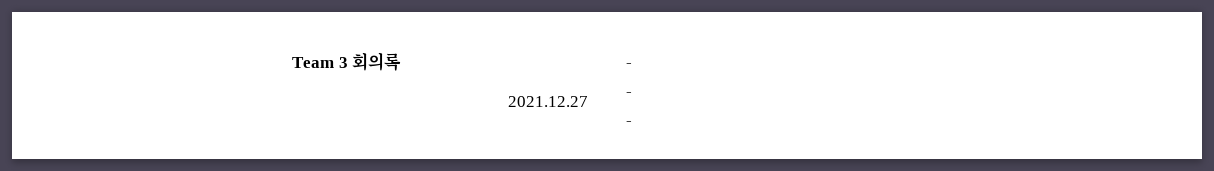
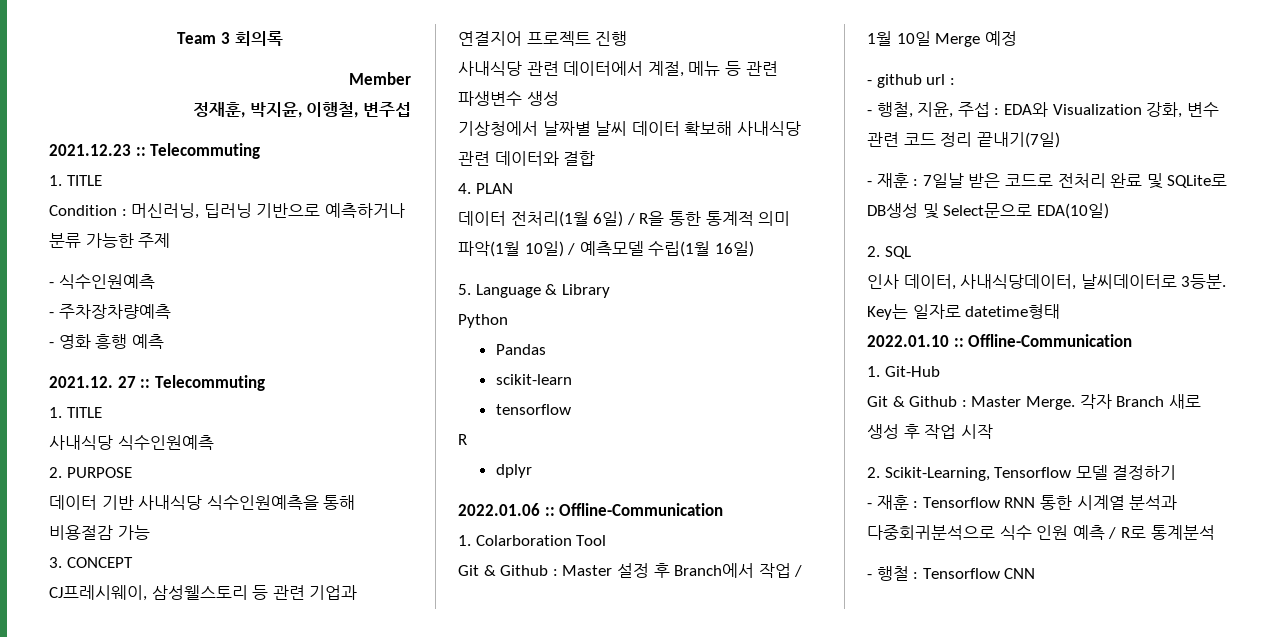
[508,96,588,107] [626,63,632,68] [626,92,632,97] [626,121,632,126] 2021.12.27 // - // - // - -> [349,72,411,85] [193,102,411,118] [49,143,261,159] [49,175,102,186] [49,203,405,219] [49,233,171,248] [49,274,155,289] [49,304,171,319] [49,334,164,349] [49,375,265,391] [49,407,102,418] [49,435,214,450] [49,467,132,478] [49,495,356,510] [49,525,150,540] [49,557,133,568] [49,585,358,601] [458,31,628,46] [458,61,778,77] [458,91,559,106] [458,121,801,136] [458,151,596,166] [458,183,513,194] [458,211,791,227] [458,241,754,257] [458,284,610,298] [458,314,508,328] [495,344,546,355] [495,374,572,385] [495,404,571,415] [458,434,467,445] [495,464,532,478] [458,503,724,516] [458,535,607,546] [458,563,803,578] [867,31,1017,47] [867,74,955,88] [867,102,1219,118] [867,132,1060,148] [867,173,1228,189] [867,203,1109,219] [867,246,911,259] [867,274,1227,290] [867,304,1061,320] [867,334,1133,347] [867,366,940,377] [867,394,1201,410] [867,424,993,439] [867,465,1177,481] [867,495,1178,510] [867,525,1215,540] [867,566,1036,581] Member // 정재훈, 박지윤, 이행철, 변주섭 // 2021.12.23 :: Telecommuting // 1. TITLE // Condition : 머신러닝, 딥러닝 기반으로 예측하거나 분류 가능한 주제 // - 식수인원예측 // - 주차장차량예측 // - 영화 흥행 예측 // 2021.12. 27 :: Telecommuting // 1. TITLE // 사내식당 식수인원예측 // 2. PURPOSE // 데이터 기반 사내식당 식수인원예측을 통해 비용절감 가능 // 3. CONCEPT // CJ프레시웨이, 삼성웰스토리 등 관련 기업과 연결지어 프로젝트 진행 // 사내식당 관련 데이터에서 계절, 메뉴 등 관련 파생변수 생성 // 기상청에서 날짜별 날씨 데이터 확보해 사내식당 관련 데이터와 결합 // 4. PLAN // 데이터 전처리(1월 6일) / R을 통한 통계적 의미 파악(1월 10일) / 예측모델 수립(1월 16일) // 5. Language & Library // Python // Pandas // scikit-learn // tensorflow // R // dplyr // 2022.01.06 :: Offline-Communication // 1. Colarboration Tool // Git & Github : Master 설정 후 Branch에서 작업 / 1월 10일 Merge 예정 // - github url : // - 행철, 지윤, 주섭 : EDA와 Visualization 강화, 변수 관련 코드 정리 끝내기(7일) // - 재훈 : 7일날 받은 코드로 전처리 완료 및 SQLite로 DB생성 및 Select문으로 EDA(10일) // 2. SQL // 인사 데이터, 사내식당데이터, 날씨데이터로 3등분. Key는 일자로 datetime형태 // 2022.01.10 :: Offline-Communication // 1. Git-Hub // Git & Github : Master Merge. 각자 Branch 새로 생성 후 작업 시작 // 2. Scikit-Learning, Tensorflow 모델 결정하기 // - 재훈 : Tensorflow RNN 통한 시계열 분석과 다중회귀분석으로 식수 인원 예측 / R로 통계분석 // - 행철 : Tensorflow CNN

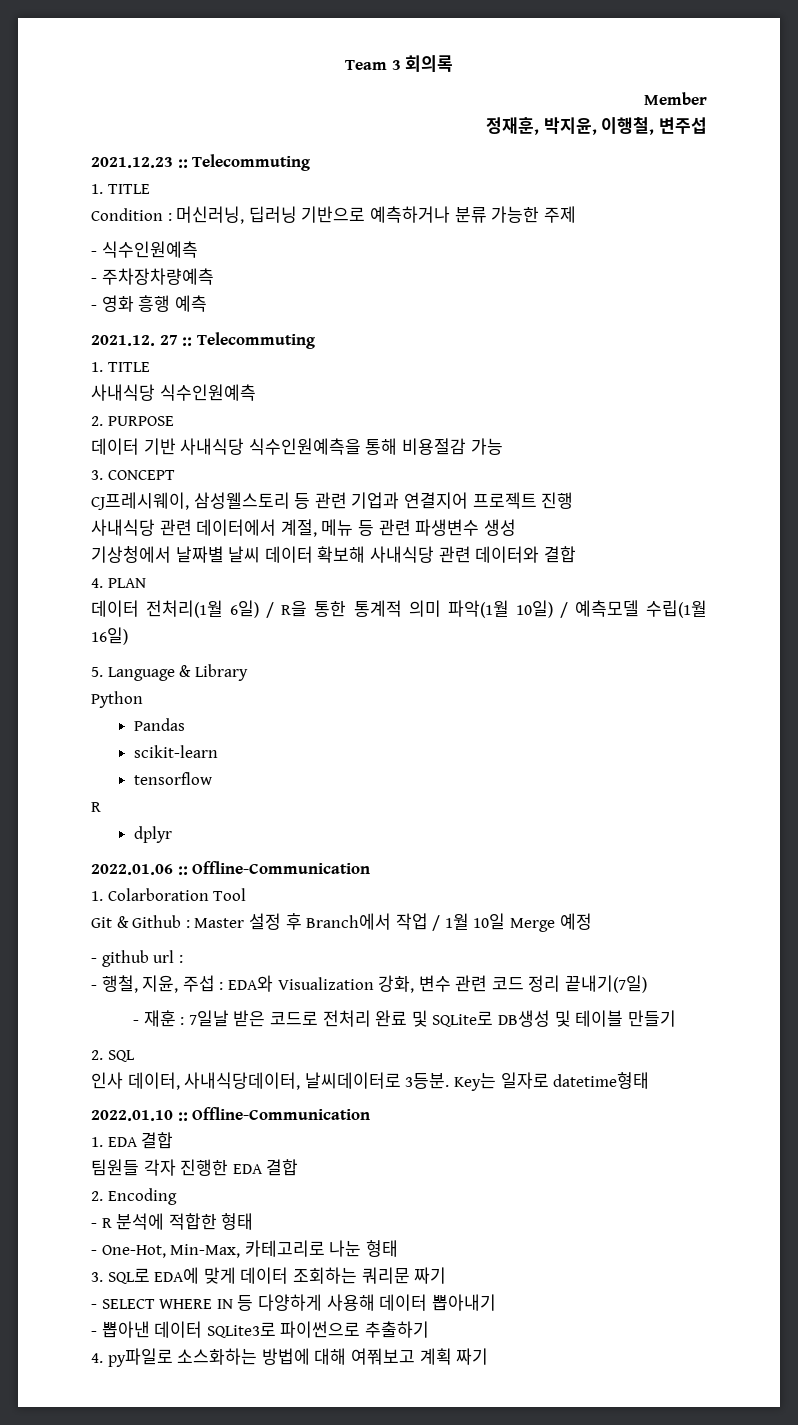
[943,203,1109,219] Select문으로 EDA(10일) -> [575,1010,676,1027] 테이블 만들기
[884,366,940,377] [867,394,1201,410] [867,424,993,439] [867,465,1177,481] [867,495,1178,510] [867,525,1215,540] [867,566,1036,581] Git-Hub // Git & Github : Master Merge. 각자 Branch 새로 생성 후 작업 시작 // 2. Scikit-Learning, Tensorflow 모델 결정하기 // - 재훈 : Tensorflow RNN 통한 시계열 분석과 다중회귀분석으로 식수 인원 예측 / R로 통계분석 // - 행철 : Tensorflow CNN -> [107,1132,174,1149] [91,1159,299,1176] [91,1188,177,1205] [91,1213,254,1230] [91,1240,398,1258] [91,1267,447,1284] [91,1294,496,1311] [91,1321,429,1338] [91,1348,489,1367] EDA 결합 // 팀원들 각자 진행한 EDA 결합 // 2. Encoding // - R 분석에 적합한 형태 // - One-Hot, Min-Max, 카테고리로 나눈 형태 // 3. SQL로 EDA에 맞게 데이터 조회하는 쿼리문 짜기 // - SELECT WHERE IN 등 다양하게 사용해 데이터 뽑아내기 // - 뽑아낸 데이터 SQLite3로 파이썬으로 추출하기 // 4. py파일로 소스화하는 방법에 대해 여쭤보고 계획 짜기

